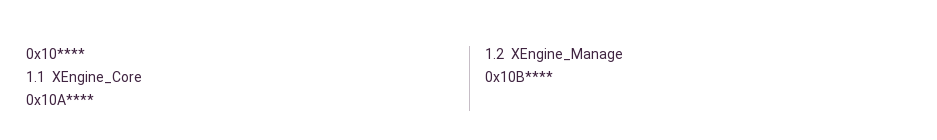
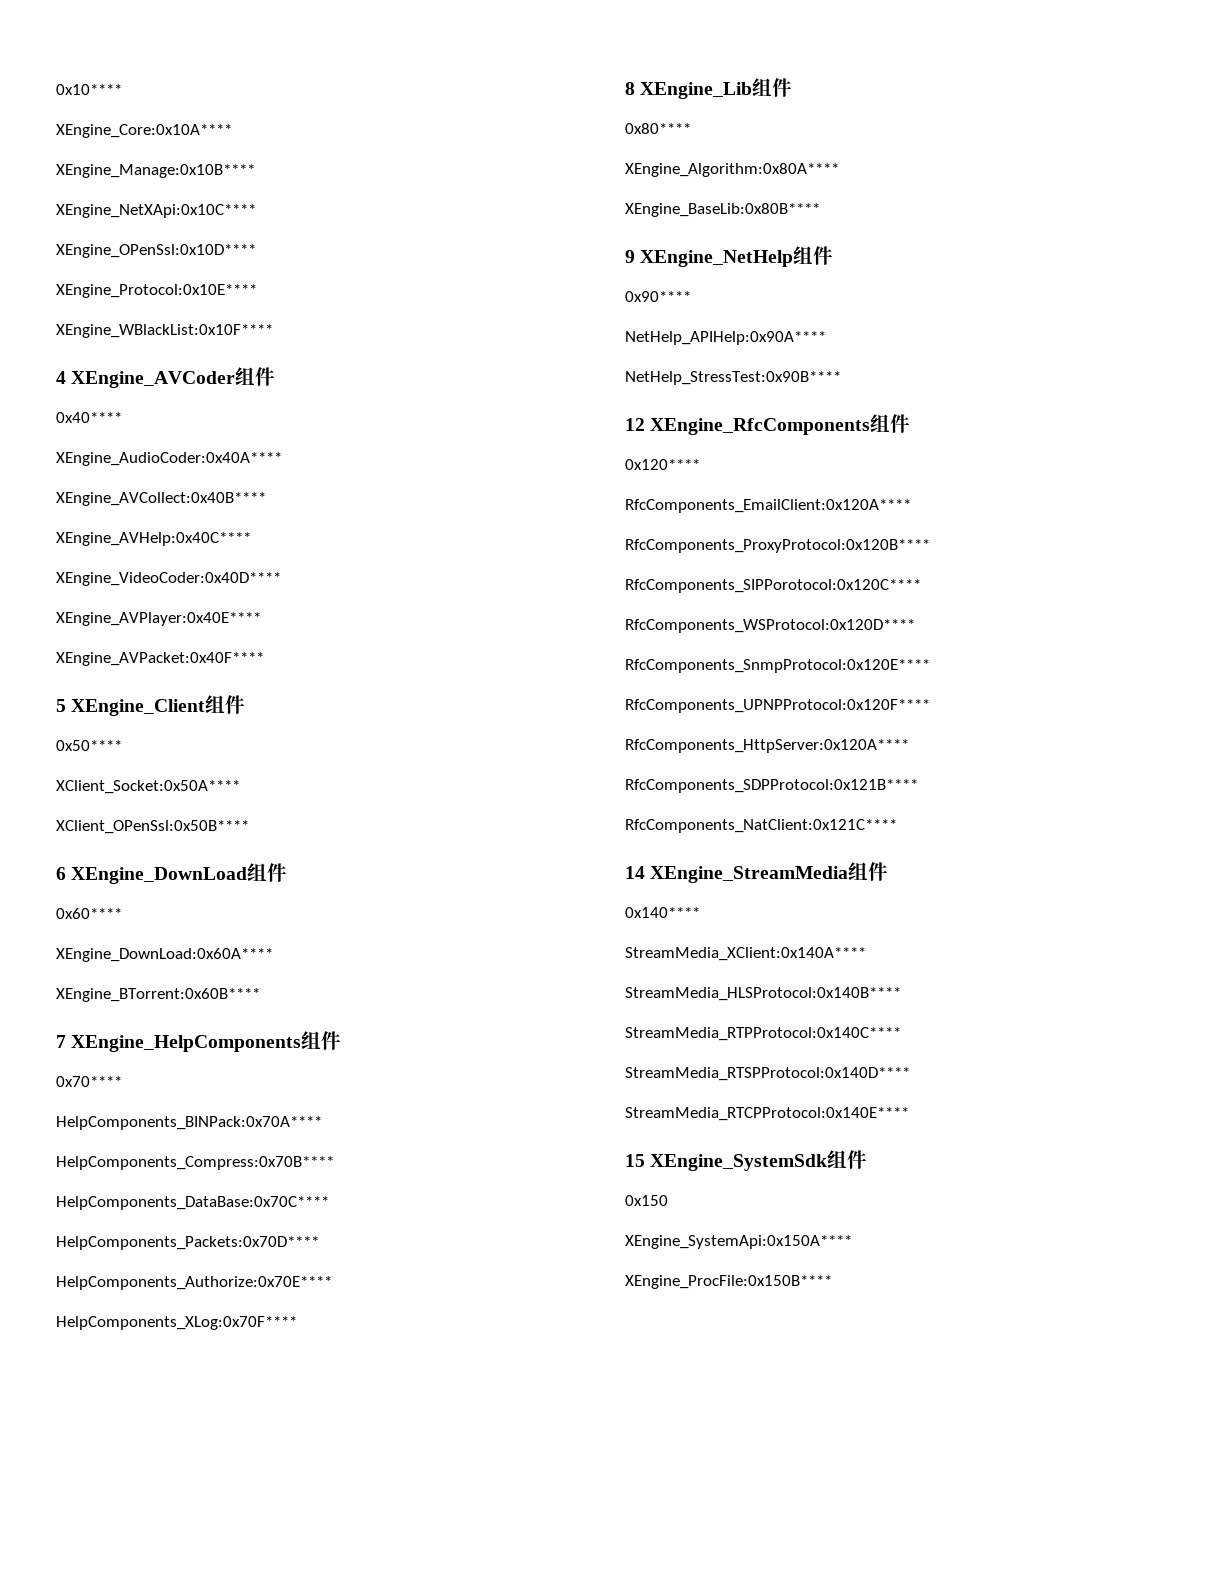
[26,71,142,85] [26,94,94,105] [485,48,623,62] [485,71,553,82] 1.1 XEngine_Core // 0x10A**** // 1.2 XEngine_Manage // 0x10B**** -> [56,124,232,138] [56,164,255,178] [56,204,256,218] [56,244,256,258] [56,284,257,298] [56,324,273,338] [56,367,276,388] [56,412,122,423] [56,452,282,466] [56,492,266,506] [56,532,251,546] [56,572,281,586] [56,612,261,626] [56,652,264,666] [56,695,246,716] [56,740,122,751] [56,780,240,794] [56,820,249,834] [56,863,288,884] [56,908,122,919] [56,948,273,962] [56,988,260,1002] [56,1031,342,1052] [56,1076,122,1087] [56,1116,322,1130] [56,1156,334,1170] [56,1196,329,1210] [56,1236,319,1250] [56,1276,332,1290] [56,1316,297,1330] [625,78,793,99] [625,123,691,134] [625,163,839,177] [625,203,820,217] [625,246,834,267] [625,291,691,302] [625,331,826,345] [625,371,841,385] [625,414,911,435] [625,459,700,470] [625,499,911,513] [625,539,930,553] [625,579,921,593] [625,619,915,633] [625,659,930,673] [625,699,930,713] [625,739,909,753] [625,779,918,793] [625,819,897,833] [625,862,889,883] [625,907,700,918] [625,947,866,961] [625,987,901,1001] [625,1027,901,1041] [625,1067,910,1081] [625,1107,909,1121] [625,1150,868,1171] [625,1195,668,1206] [625,1235,852,1249] [625,1275,832,1289] XEngine_Core:0x10A**** // XEngine_Manage:0x10B**** // XEngine_NetXApi:0x10C**** // XEngine_OPenSsl:0x10D**** // XEngine_Protocol:0x10E**** // XEngine_WBlackList:0x10F**** // 4 XEngine_AVCoder组件 // 0x40**** // XEngine_AudioCoder:0x40A**** // XEngine_AVCollect:0x40B**** // XEngine_AVHelp:0x40C**** // XEngine_VideoCoder:0x40D**** // XEngine_AVPlayer:0x40E**** // XEngine_AVPacket:0x40F**** // 5 XEngine_Client组件 // 0x50**** // XClient_Socket:0x50A**** // XClient_OPenSsl:0x50B**** // 6 XEngine_DownLoad组件 // 0x60**** // XEngine_DownLoad:0x60A**** // XEngine_BTorrent:0x60B**** // 7 XEngine_HelpComponents组件 // 0x70**** // HelpComponents_BINPack:0x70A**** // HelpComponents_Compress:0x70B**** // HelpComponents_DataBase:0x70C**** // HelpComponents_Packets:0x70D**** // HelpComponents_Authorize:0x70E**** // HelpComponents_XLog:0x70F**** // 8 XEngine_Lib组件 // 0x80**** // XEngine_Algorithm:0x80A**** // XEngine_BaseLib:0x80B**** // 9 XEngine_NetHelp组件 // 0x90**** // NetHelp_APIHelp:0x90A**** // NetHelp_StressTest:0x90B**** // 12 XEngine_RfcComponents组件 // 0x120**** // RfcComponents_EmailClient:0x120A**** // RfcComponents_ProxyProtocol:0x120B**** // RfcComponents_SIPPorotocol:0x120C**** // RfcComponents_WSProtocol:0x120D**** // RfcComponents_SnmpProtocol:0x120E**** // RfcComponents_UPNPProtocol:0x120F**** // RfcComponents_HttpServer:0x120A**** // RfcComponents_SDPProtocol:0x121B**** // RfcComponents_NatClient:0x121C**** // 14 XEngine_StreamMedia组件 // 0x140**** // StreamMedia_XClient:0x140A**** // StreamMedia_HLSProtocol:0x140B**** // StreamMedia_RTPProtocol:0x140C**** // StreamMedia_RTSPProtocol:0x140D**** // StreamMedia_RTCPProtocol:0x140E**** // 15 XEngine_SystemSdk组件 // 0x150 // XEngine_SystemApi:0x150A**** // XEngine_ProcFile:0x150B****

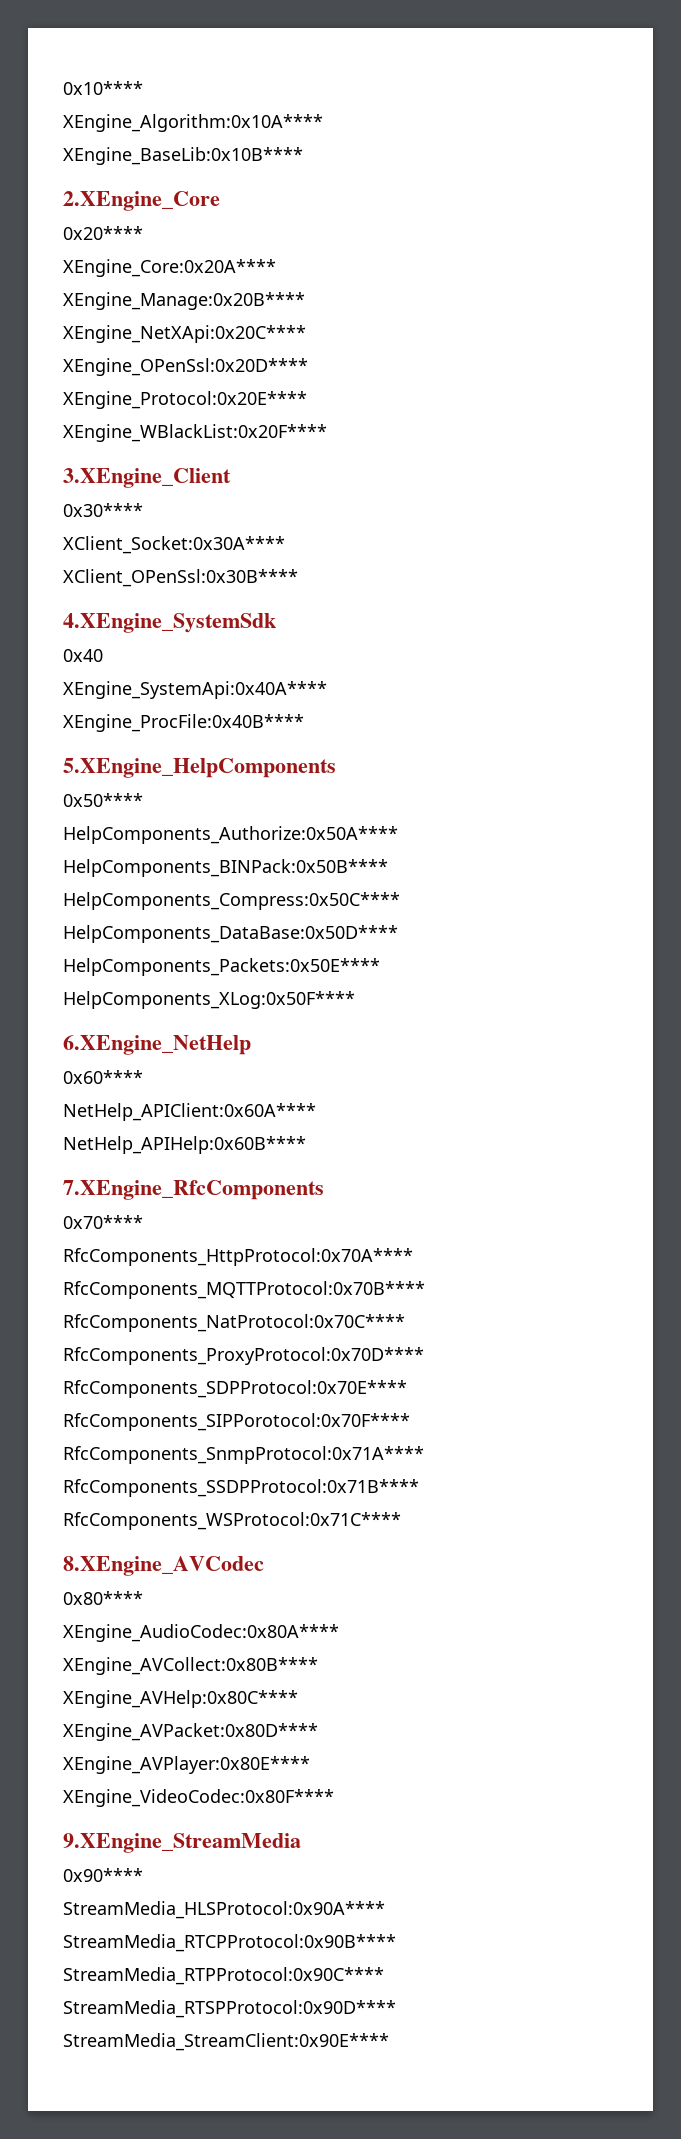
[56,124,232,138] [56,164,255,178] [56,204,256,218] [56,244,256,258] [56,284,257,298] [56,324,273,338] [56,367,276,388] [56,412,122,423] [56,452,282,466] [56,492,266,506] [56,532,251,546] [56,572,281,586] [56,612,261,626] [56,652,264,666] [56,695,246,716] [56,740,122,751] [56,780,240,794] [56,820,249,834] [56,863,288,884] [56,908,122,919] [56,948,273,962] [56,988,260,1002] [56,1031,342,1052] [56,1076,122,1087] [56,1116,322,1130] [56,1156,334,1170] [56,1196,329,1210] [56,1236,319,1250] [56,1276,332,1290] [56,1316,297,1330] [625,78,793,99] [625,123,691,134] [625,163,839,177] [625,203,820,217] [625,246,834,267] [625,291,691,302] [625,331,826,345] [625,371,841,385] [625,414,911,435] [625,459,700,470] [625,499,911,513] [625,539,930,553] [625,579,921,593] [625,619,915,633] [625,659,930,673] [625,699,930,713] [625,739,909,753] [625,779,918,793] [625,819,897,833] [625,862,889,883] [625,907,700,918] [625,947,866,961] [625,987,901,1001] [625,1027,901,1041] [625,1067,910,1081] [625,1107,909,1121] [625,1150,868,1171] [625,1195,668,1206] [625,1235,852,1249] [625,1275,832,1289] XEngine_Core:0x10A**** // XEngine_Manage:0x10B**** // XEngine_NetXApi:0x10C**** // XEngine_OPenSsl:0x10D**** // XEngine_Protocol:0x10E**** // XEngine_WBlackList:0x10F**** // 4 XEngine_AVCoder组件 // 0x40**** // XEngine_AudioCoder:0x40A**** // XEngine_AVCollect:0x40B**** // XEngine_AVHelp:0x40C**** // XEngine_VideoCoder:0x40D**** // XEngine_AVPlayer:0x40E**** // XEngine_AVPacket:0x40F**** // 5 XEngine_Client组件 // 0x50**** // XClient_Socket:0x50A**** // XClient_OPenSsl:0x50B**** // 6 XEngine_DownLoad组件 // 0x60**** // XEngine_DownLoad:0x60A**** // XEngine_BTorrent:0x60B**** // 7 XEngine_HelpComponents组件 // 0x70**** // HelpComponents_BINPack:0x70A**** // HelpComponents_Compress:0x70B**** // HelpComponents_DataBase:0x70C**** // HelpComponents_Packets:0x70D**** // HelpComponents_Authorize:0x70E**** // HelpComponents_XLog:0x70F**** // 8 XEngine_Lib组件 // 0x80**** // XEngine_Algorithm:0x80A**** // XEngine_BaseLib:0x80B**** // 9 XEngine_NetHelp组件 // 0x90**** // NetHelp_APIHelp:0x90A**** // NetHelp_StressTest:0x90B**** // 12 XEngine_RfcComponents组件 // 0x120**** // RfcComponents_EmailClient:0x120A**** // RfcComponents_ProxyProtocol:0x120B**** // RfcComponents_SIPPorotocol:0x120C**** // RfcComponents_WSProtocol:0x120D**** // RfcComponents_SnmpProtocol:0x120E**** // RfcComponents_UPNPProtocol:0x120F**** // RfcComponents_HttpServer:0x120A**** // RfcComponents_SDPProtocol:0x121B**** // RfcComponents_NatClient:0x121C**** // 14 XEngine_StreamMedia组件 // 0x140**** // StreamMedia_XClient:0x140A**** // StreamMedia_HLSProtocol:0x140B**** // StreamMedia_RTPProtocol:0x140C**** // StreamMedia_RTSPProtocol:0x140D**** // StreamMedia_RTCPProtocol:0x140E**** // 15 XEngine_SystemSdk组件 // 0x150 // XEngine_SystemApi:0x150A**** // XEngine_ProcFile:0x150B**** -> [63,114,323,132] [63,147,303,165] [63,191,220,211] [63,226,143,240] [63,259,276,277] [63,292,305,310] [63,325,306,343] [63,358,308,376] [63,391,307,409] [63,424,327,442] [63,468,231,488] [63,503,143,517] [63,536,285,554] [63,569,298,587] [63,613,276,633] [63,649,103,662] [63,681,327,699] [63,714,304,732] [63,758,336,778] [63,793,143,807] [63,826,398,844] [63,859,388,877] [63,892,400,910] [63,925,398,943] [63,958,380,976] [63,991,355,1009] [63,1035,251,1055] [63,1070,143,1084] [63,1103,316,1121] [63,1136,306,1154] [63,1180,324,1200] [63,1215,143,1229] [63,1248,413,1266] [63,1281,425,1299] [63,1314,405,1332] [63,1347,424,1365] [63,1380,407,1398] [63,1413,410,1431] [63,1446,424,1464] [63,1479,419,1497] [63,1512,401,1530] [63,1556,264,1576] [63,1591,143,1605] [63,1624,339,1642] [63,1657,318,1675] [63,1690,298,1708] [63,1723,318,1741] [63,1756,310,1774] [63,1789,334,1807] [63,1833,301,1853] [63,1868,143,1882] [63,1901,385,1919] [63,1934,396,1952] [63,1967,384,1985] [63,2000,396,2018] [63,2033,389,2051] XEngine_Algorithm:0x10A**** // XEngine_BaseLib:0x10B**** // 2.XEngine_Core // 0x20**** // XEngine_Core:0x20A**** // XEngine_Manage:0x20B**** // XEngine_NetXApi:0x20C**** // XEngine_OPenSsl:0x20D**** // XEngine_Protocol:0x20E**** // XEngine_WBlackList:0x20F**** // 3.XEngine_Client // 0x30**** // XClient_Socket:0x30A**** // XClient_OPenSsl:0x30B**** // 4.XEngine_SystemSdk // 0x40 // XEngine_SystemApi:0x40A**** // XEngine_ProcFile:0x40B**** // 5.XEngine_HelpComponents // 0x50**** // HelpComponents_Authorize:0x50A**** // HelpComponents_BINPack:0x50B**** // HelpComponents_Compress:0x50C**** // HelpComponents_DataBase:0x50D**** // HelpComponents_Packets:0x50E**** // HelpComponents_XLog:0x50F**** // 6.XEngine_NetHelp // 0x60**** // NetHelp_APIClient:0x60A**** // NetHelp_APIHelp:0x60B**** // 7.XEngine_RfcComponents // 0x70**** // RfcComponents_HttpProtocol:0x70A**** // RfcComponents_MQTTProtocol:0x70B**** // RfcComponents_NatProtocol:0x70C**** // RfcComponents_ProxyProtocol:0x70D**** // RfcComponents_SDPProtocol:0x70E**** // RfcComponents_SIPPorotocol:0x70F**** // RfcComponents_SnmpProtocol:0x71A**** // RfcComponents_SSDPProtocol:0x71B**** // RfcComponents_WSProtocol:0x71C**** // 8.XEngine_AVCodec // 0x80**** // XEngine_AudioCodec:0x80A**** // XEngine_AVCollect:0x80B**** // XEngine_AVHelp:0x80C**** // XEngine_AVPacket:0x80D**** // XEngine_AVPlayer:0x80E**** // XEngine_VideoCodec:0x80F**** // 9.XEngine_StreamMedia // 0x90**** // StreamMedia_HLSProtocol:0x90A**** // StreamMedia_RTCPProtocol:0x90B**** // StreamMedia_RTPProtocol:0x90C**** // StreamMedia_RTSPProtocol:0x90D**** // StreamMedia_StreamClient:0x90E****

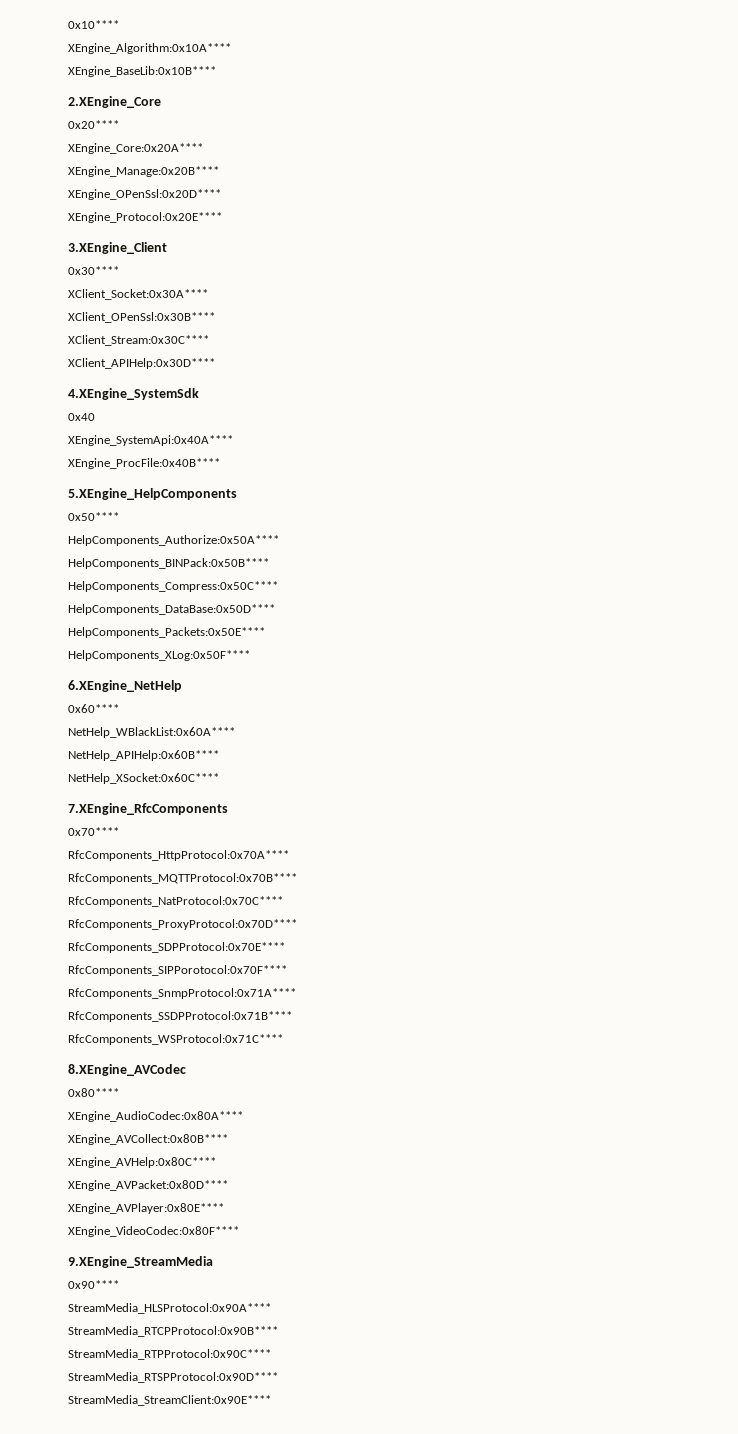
[63,325,306,343] // XEngine_NetXApi:0x20C**** -> (219, 171) none
[63,424,327,442] // XEngine_WBlackList:0x20F**** -> (222, 217) none
(298, 578) none -> [68,335,209,346] [68,358,215,369] // XClient_Stream:0x30C**** // XClient_APIHelp:0x30D****
[63,1103,316,1121] NetHelp_APIClient:0x60A**** -> [68,727,235,738] NetHelp_WBlackList:0x60A****
(306, 1145) none -> [68,773,219,784] // NetHelp_XSocket:0x60C****

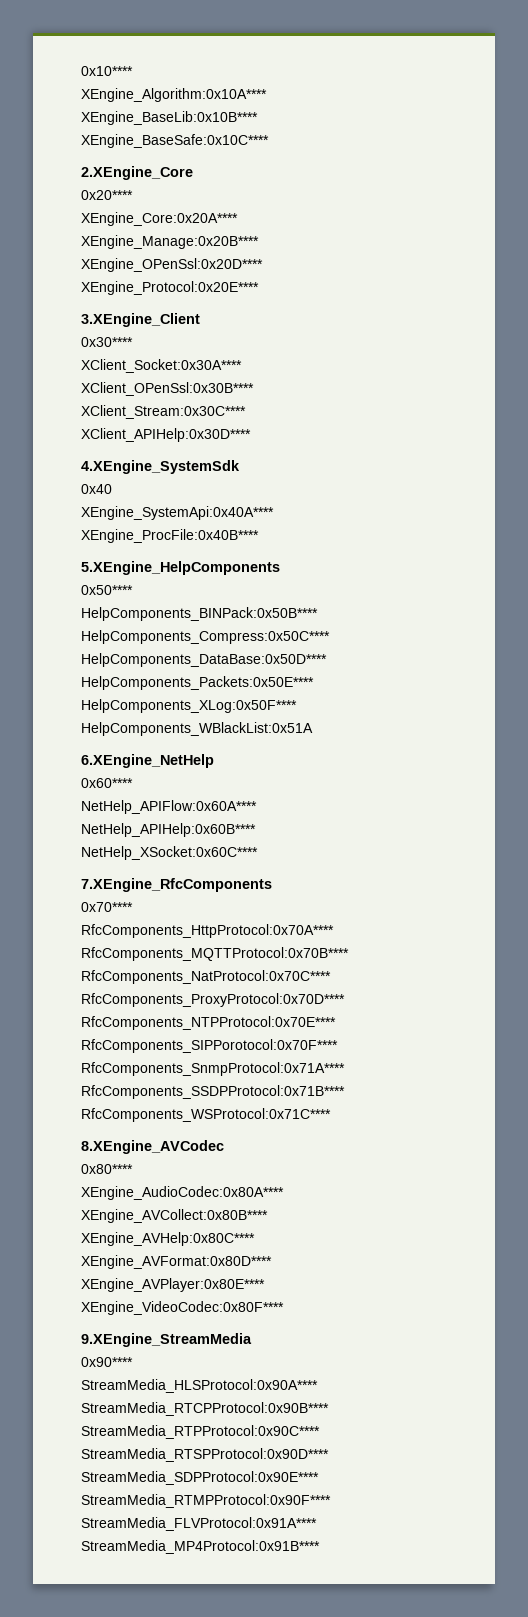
(216, 71) none -> [81,134,269,148] // XEngine_BaseSafe:0x10C****
[68,535,279,546] // HelpComponents_Authorize:0x50A**** -> (133, 590) none
(250, 655) none -> [81,722,313,736] // HelpComponents_WBlackList:0x51A
[68,727,235,738] NetHelp_WBlackList:0x60A**** -> [81,800,257,814] NetHelp_APIFlow:0x60A****
[68,942,285,953] RfcComponents_SDPProtocol:0x70E**** -> [81,1016,336,1030] RfcComponents_NTPProtocol:0x70E****
[68,1180,228,1191] XEngine_AVPacket:0x80D**** -> [81,1255,272,1269] XEngine_AVFormat:0x80D****
[68,1395,271,1406] StreamMedia_StreamClient:0x90E**** -> [81,1471,319,1485] [81,1494,331,1508] [81,1517,317,1531] [81,1540,320,1554] StreamMedia_SDPProtocol:0x90E**** // StreamMedia_RTMPProtocol:0x90F**** // StreamMedia_FLVProtocol:0x91A**** // StreamMedia_MP4Protocol:0x91B****

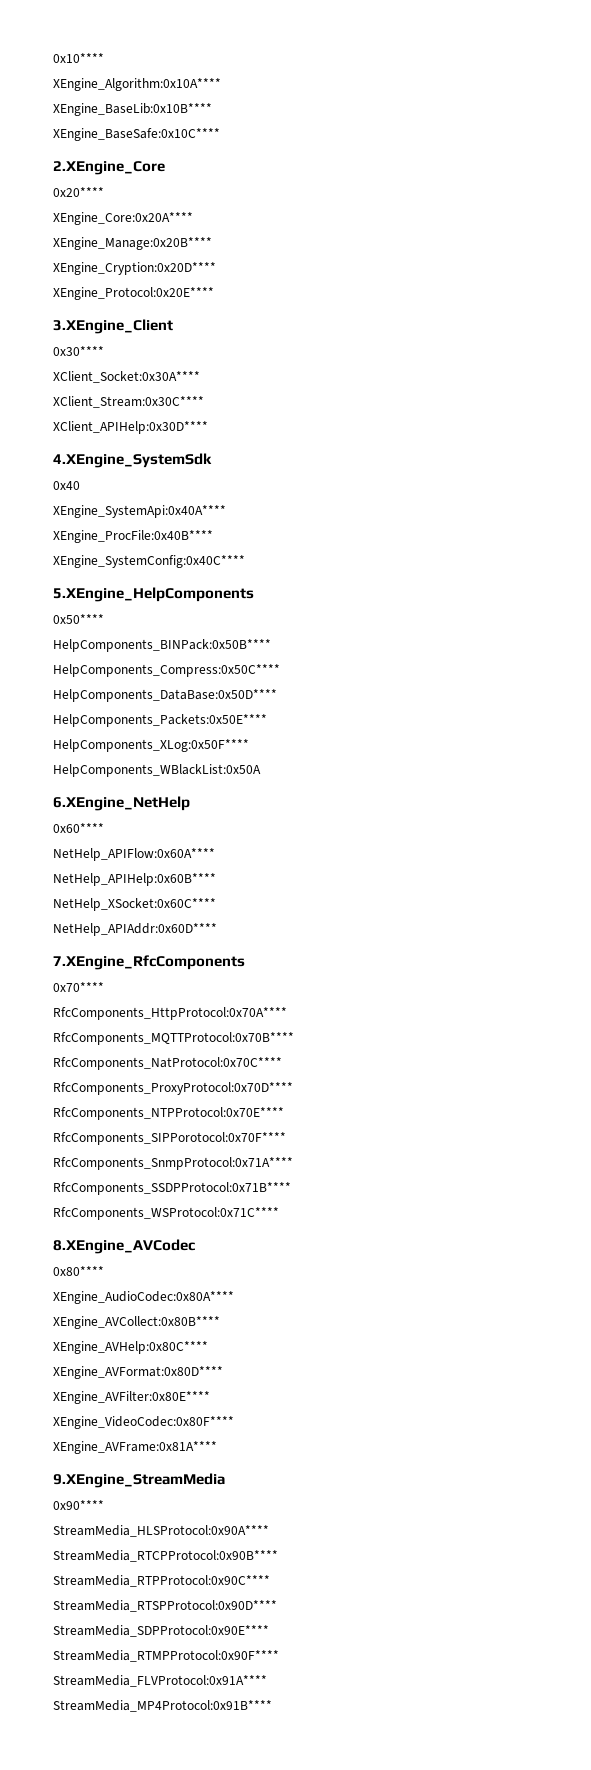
[81,258,263,272] XEngine_OPenSsl:0x20D**** -> [53,262,216,275] XEngine_Cryption:0x20D****
[81,382,254,396] // XClient_OPenSsl:0x30B**** -> (200, 377) none
(259, 536) none -> [53,555,245,568] // XEngine_SystemConfig:0x40C****
[81,722,313,736] HelpComponents_WBlackList:0x51A -> [53,764,261,777] HelpComponents_WBlackList:0x50A
(258, 853) none -> [53,923,217,936] // NetHelp_APIAddr:0x60D****
[81,1278,265,1292] XEngine_AVPlayer:0x80E**** -> [53,1391,210,1404] XEngine_AVFilter:0x80E****
(284, 1308) none -> [53,1441,217,1454] // XEngine_AVFrame:0x81A****

